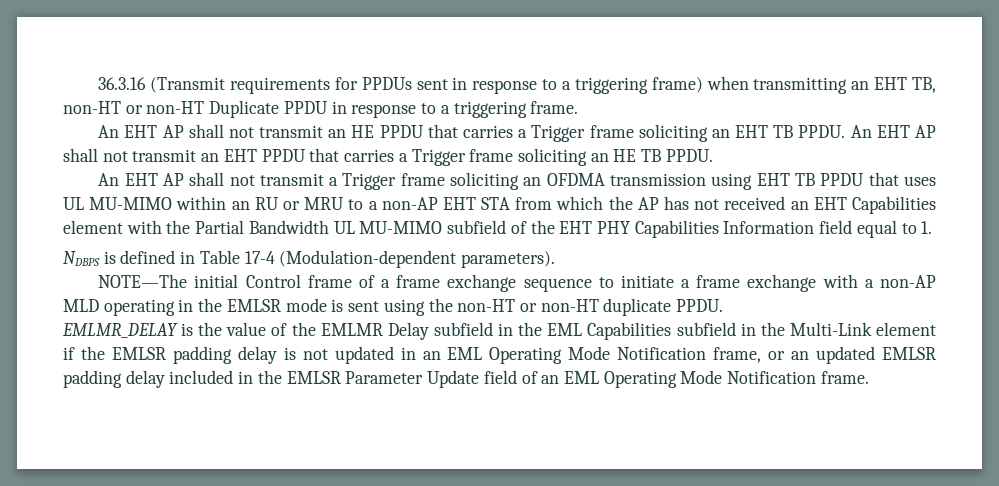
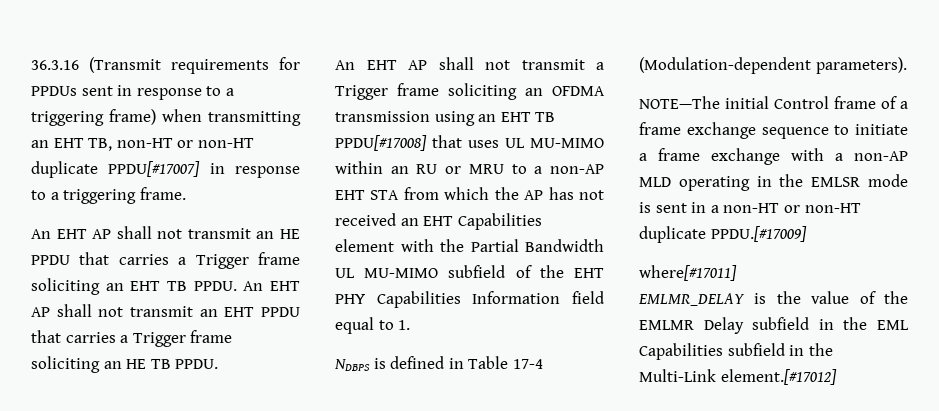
[209,100,328,118] Duplicate PPDU -> [31,161,201,178] duplicate PPDU[#17007]
[756,173,865,186] EHT TB PPDU -> [478,112,556,122] [335,135,427,151] an EHT TB PPDU[#17008]
[383,298,724,316] using the non-HT or non-HT duplicate PPDU. -> [691,202,861,213] [639,226,807,243] [639,265,737,281] in a non-HT or non-HT duplicate PPDU.[#17009] // where[#17011]
[876,322,937,336] [63,346,937,364] [63,370,869,388] element if the EMLSR padding delay is not updated in an EML Operating Mode Notification frame, or an updated EMLSR padding delay included in the EMLSR Parameter Update field of an EML Operating Mode Notification frame. -> [720,369,837,385] element.[#17012]

